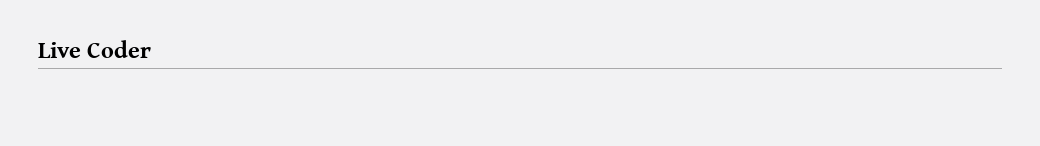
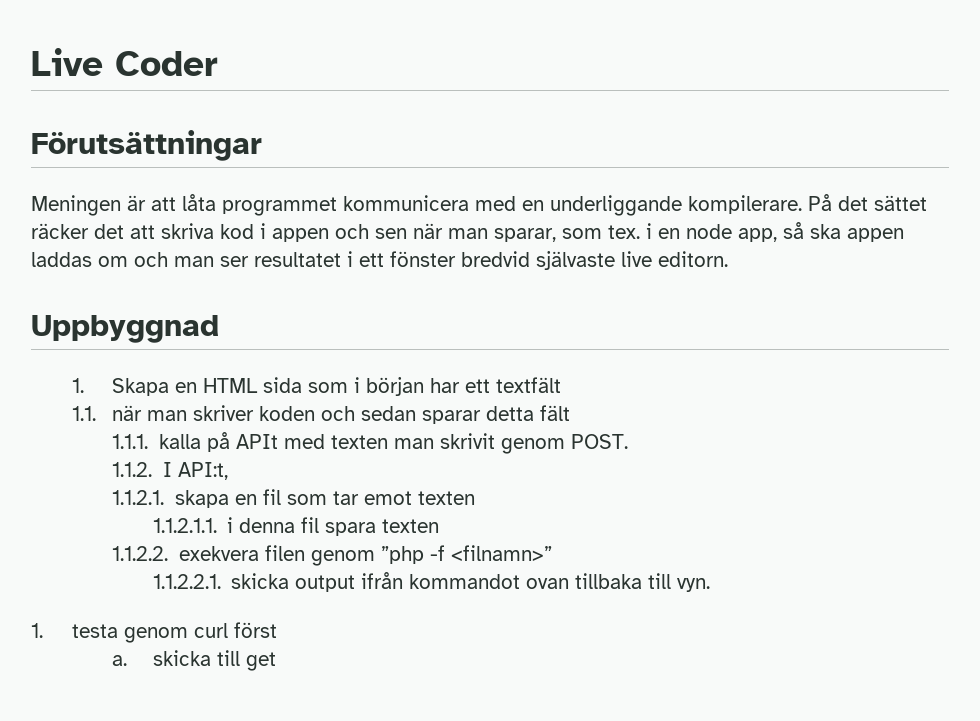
(152, 49) none -> [31,130,262,161] [31,194,927,216] [31,222,904,242] [31,251,728,270] [31,315,219,343] [71,377,562,396] [71,405,571,424] [112,432,628,454] [112,462,228,480] [112,489,475,508] [152,517,440,536] [112,545,552,566] [152,572,711,592] [31,622,277,643] [112,650,276,671] // Förutsättningar // Meningen är att låta programmet kommunicera med en underliggande kompilerare. På det sättet räcker det att skriva kod i appen och sen när man sparar, som tex. i en node app, så ska appen laddas om och man ser resultatet i ett fönster bredvid självaste live editorn. // Uppbyggnad // 1. Skapa en HTML sida som i början har ett textfält // 1.1. när man skriver koden och sedan sparar detta fält // 1.1.1. kalla på APIt med texten man skrivit genom POST. // 1.1.2. I API:t, // 1.1.2.1. skapa en fil som tar emot texten // 1.1.2.1.1. i denna fil spara texten // 1.1.2.2. exekvera filen genom ”php -f <filnamn>” // 1.1.2.2.1. skicka output ifrån kommandot ovan tillbaka till vyn. // 1. testa genom curl först // a. skicka till get

